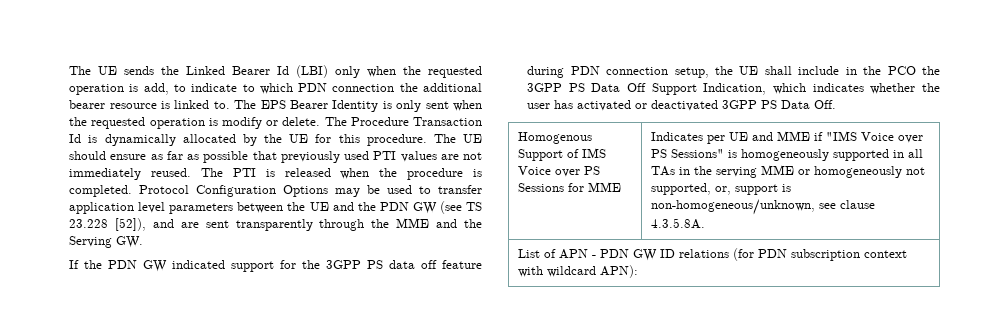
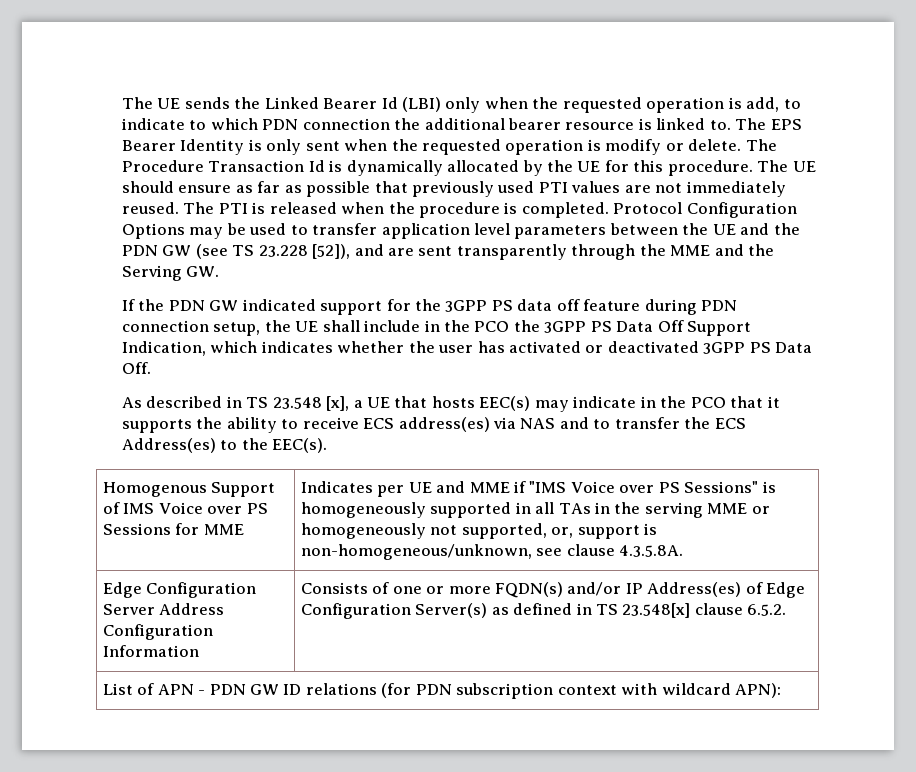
(837, 104) none -> [121,396,780,412] [121,417,746,433] [121,438,328,453] // As described in TS 23.548 [x], a UE that hosts EEC(s) may indicate in the PCO that it supports the ability to receive ECS address(es) via NAS and to transfer the ECS Address(es) to the EEC(s).
(705, 223) none -> [102,582,257,598] [102,603,225,615] [102,624,213,640] [102,645,199,657] [300,582,806,598] [300,603,787,619] // Edge Configuration Server Address Configuration Information | Consists of one or more FQDN(s) and/or IP Address(es) of Edge Configuration Server(s) as defined in TS 23.548[x] clause 6.5.2.

